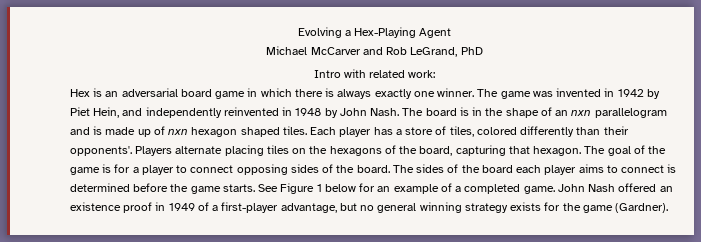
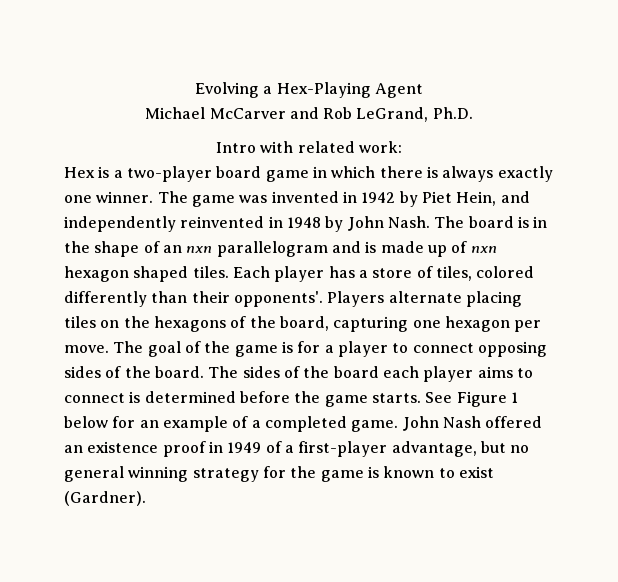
[460,47,483,55] PhD -> [432,107,473,119] Ph.D.
[105,88,178,97] an adversarial -> [113,166,212,182] a two-player
[508,146,582,156] that hexagon. -> [412,316,542,332] [64,345,109,353] one hexagon per move.
[510,202,542,211] exists -> (259, 475) none
(613, 209) none -> [367,466,494,478] is known to exist

